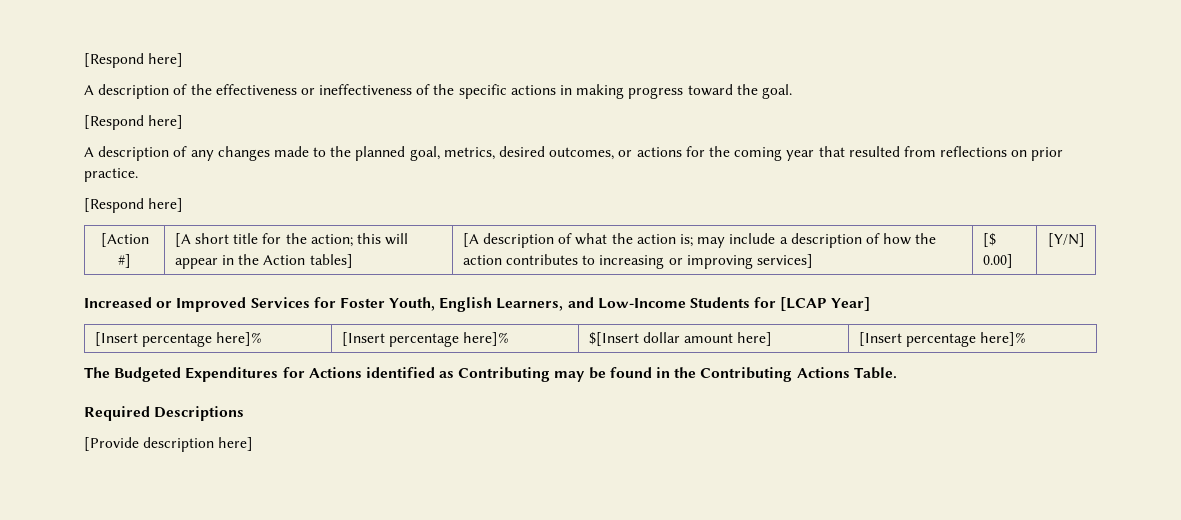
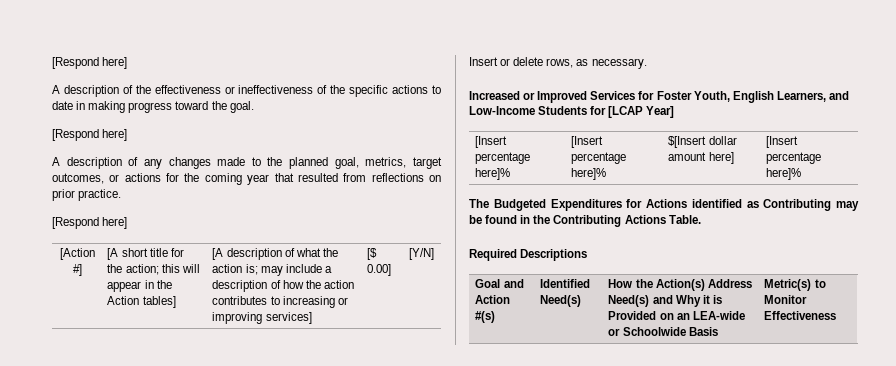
(556, 90) none -> [432,85,442,94] [52,101,73,110] to date
[499,146,546,157] desired -> [412,157,442,169] target
(1085, 240) none -> [469,57,647,69] // Insert or delete rows, as necessary.
[84,437,254,452] // [Provide description here] -> [475,279,524,288] [475,295,511,304] [475,311,496,323] [540,279,591,288] [540,295,582,307] [608,279,752,291] [608,295,722,307] [608,311,745,320] [608,327,718,336] [764,279,826,291] [764,295,808,304] [764,311,837,320] // Goal and Action #(s) | Identified Need(s) | How the Action(s) Address Need(s) and Why it is Provided on an LEA-wide or Schoolwide Basis | Metric(s) to Monitor Effectiveness

